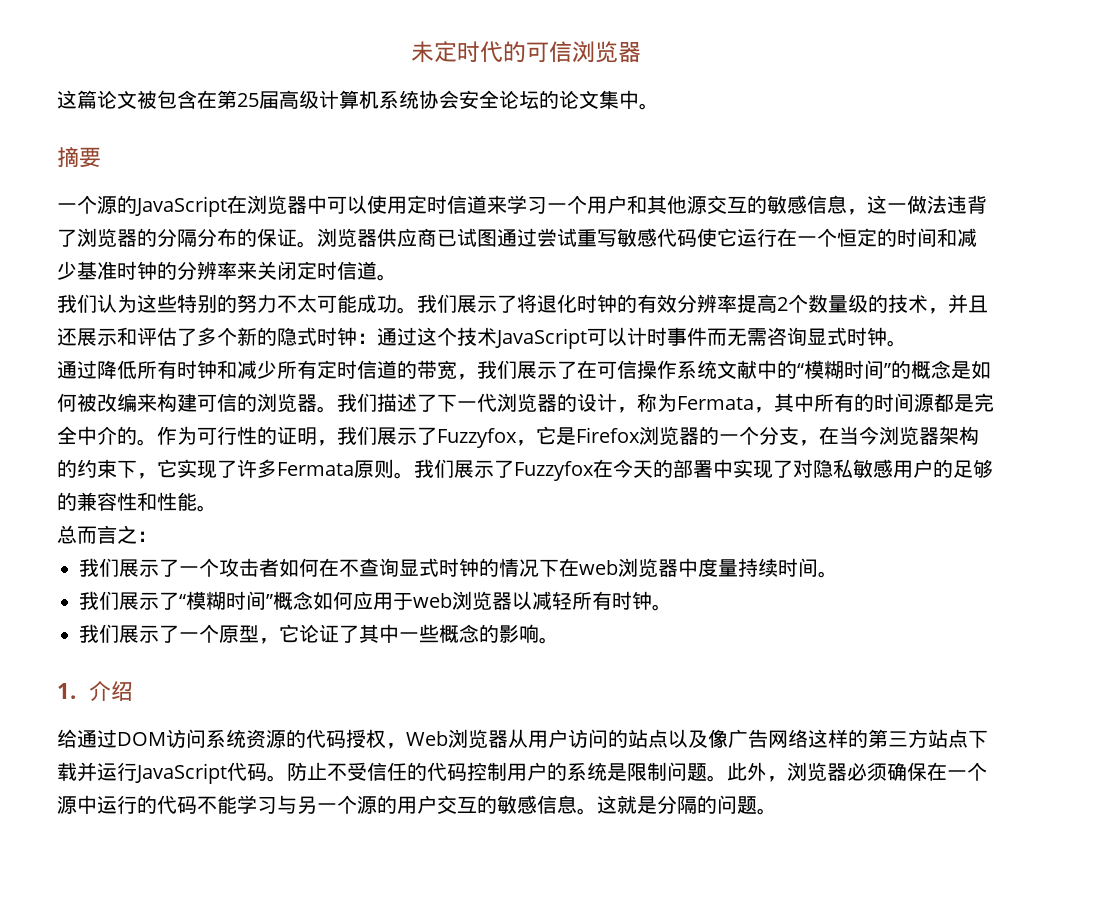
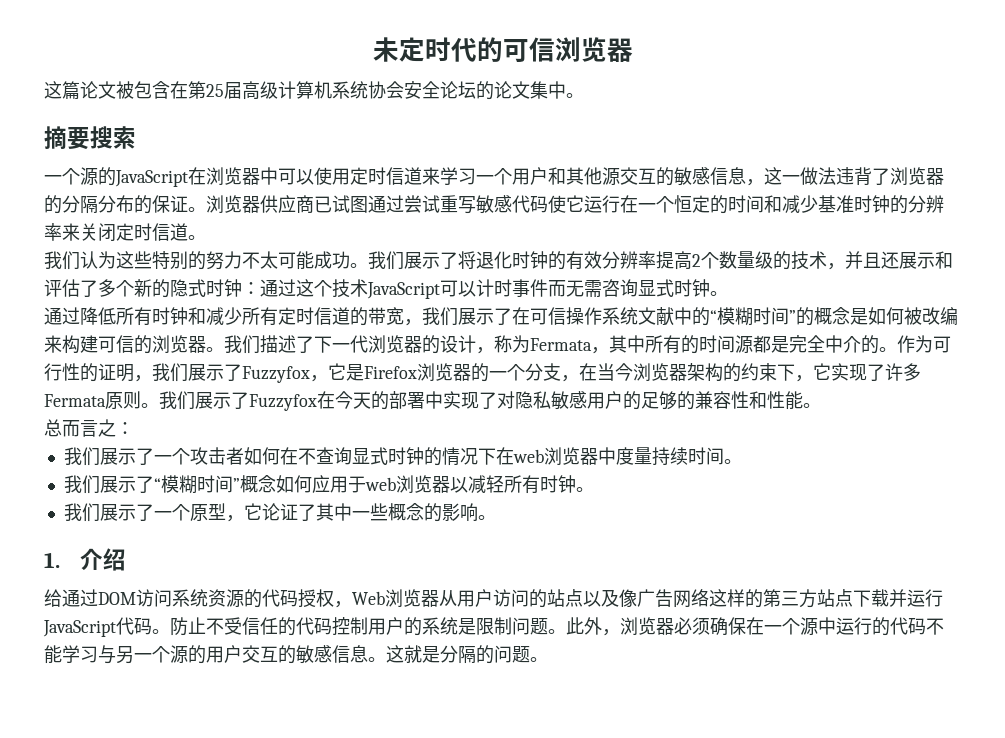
(101, 157) none -> [90,126,136,149] 搜索

